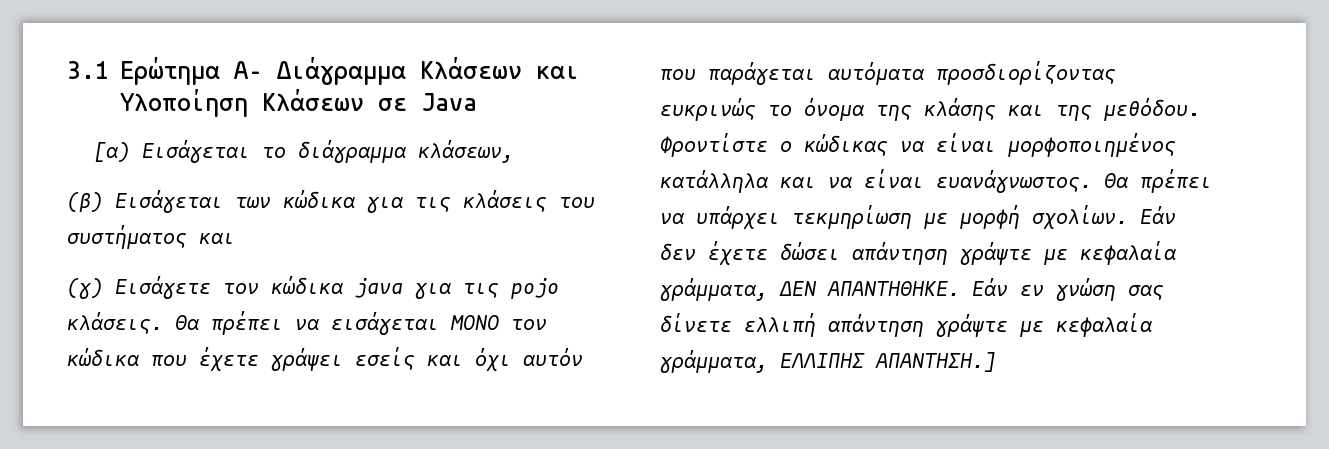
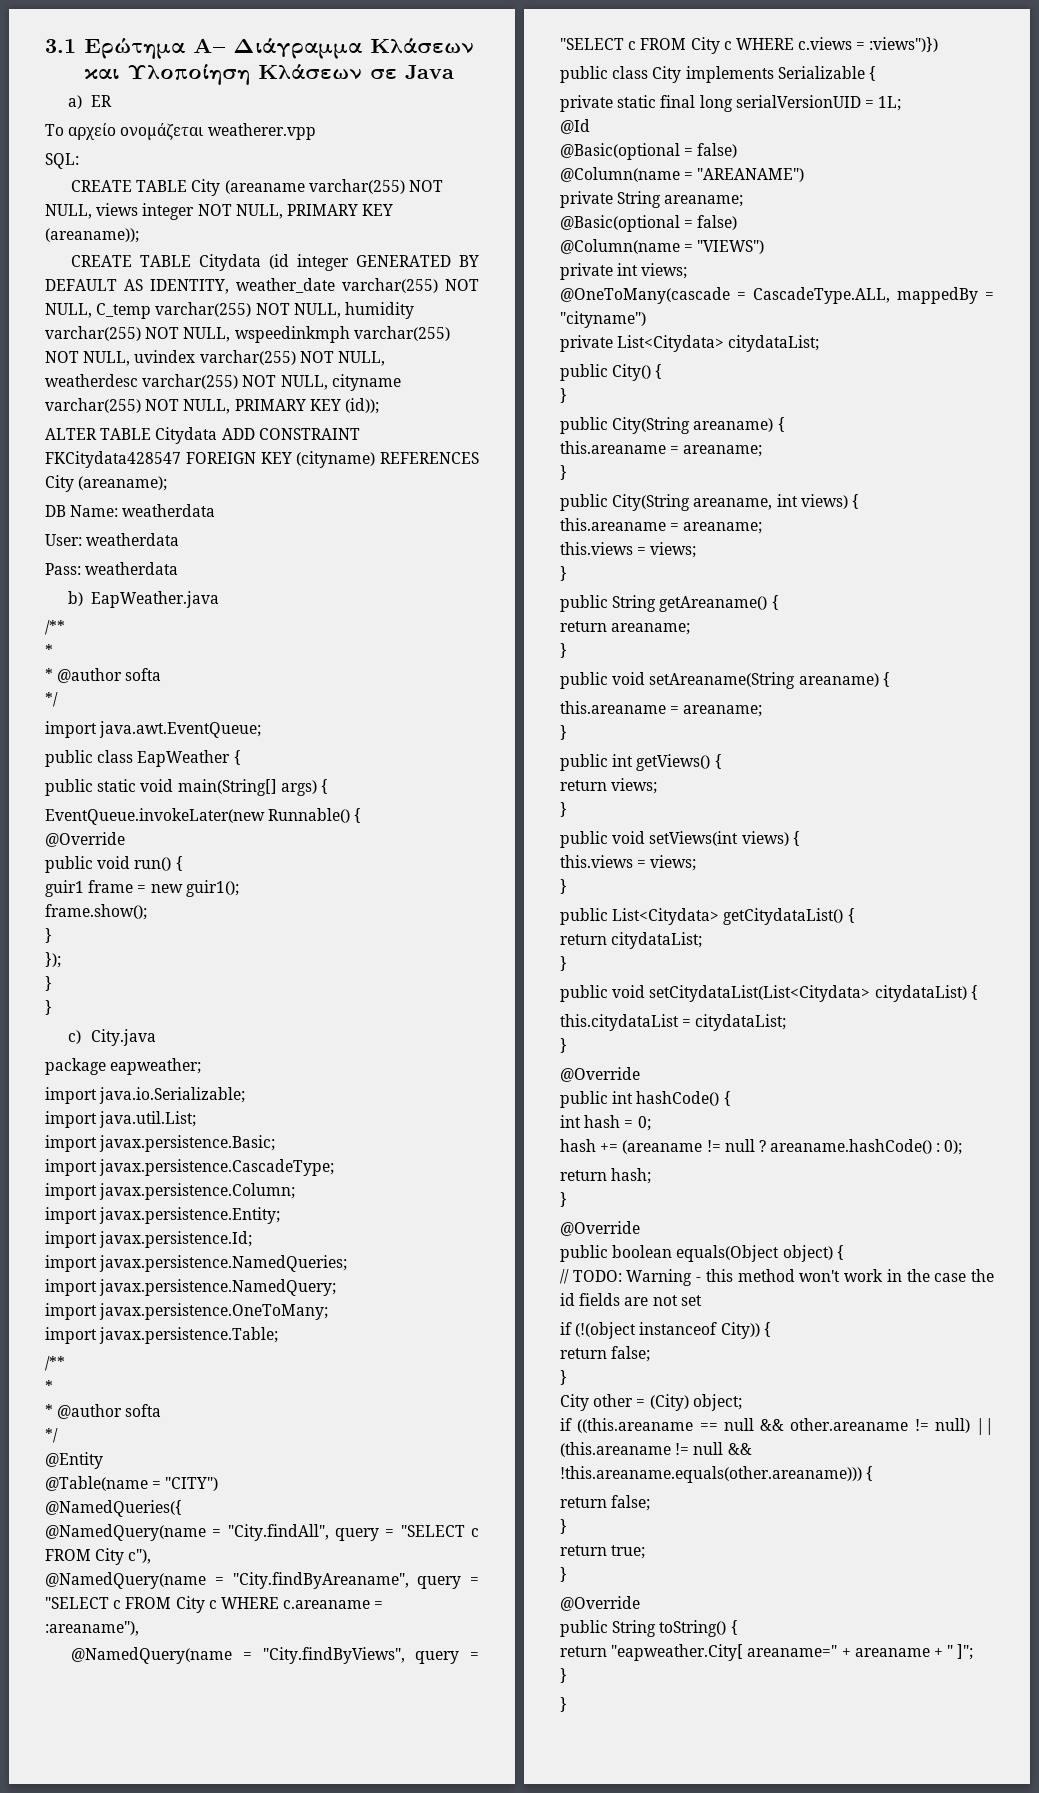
[93,140,514,163] [67,190,595,213] [67,225,235,249] [67,276,559,299] [67,311,547,335] [67,347,583,372] [660,61,1116,85] [660,98,1200,121] [660,133,1176,157] [660,169,1212,193] [660,205,1176,230] [660,241,1177,266] [660,278,1164,301] [660,313,1153,337] [660,350,996,373] [α) Εισάγεται το διάγραμμα κλάσεων, // (β) Εισάγεται των κώδικα για τις κλάσεις του συστήματος και // (γ) Εισάγετε τον κώδικα java για τις pojo κλάσεις. Θα πρέπει να εισάγεται ΜΟΝΟ τον κώδικα που έχετε γράψει εσείς και όχι αυτόν που παράγεται αυτόματα προσδιορίζοντας ευκρινώς το όνομα της κλάσης και της μεθόδου. Φροντίστε ο κώδικας να είναι μορφοποιημένος κατάλληλα και να είναι ευανάγνωστος. Θα πρέπει να υπάρχει τεκμηρίωση με μορφή σχολίων. Εάν δεν έχετε δώσει απάντηση γράψτε με κεφαλαία γράμματα, ΔΕΝ ΑΠΑΝΤΗΘΗΚΕ. Εάν εν γνώση σας δίνετε ελλιπή απάντηση γράψτε με κεφαλαία γράμματα, ΕΛΛΙΠΗΣ ΑΠΑΝΤΗΣΗ.] -> [67,95,112,109] [45,123,316,140] [45,153,79,169] [71,179,444,196] [45,203,394,220] [45,228,139,243] [71,254,479,271] [45,278,479,294] [45,302,414,319] [45,326,450,343] [45,350,385,366] [45,374,401,391] [45,398,379,414] [45,427,360,444] [45,451,479,468] [45,475,168,492] [45,504,216,517] [45,533,180,546] [45,562,179,575] [67,591,219,608] [45,620,65,635] [45,644,53,657] [45,668,162,683] [45,692,58,707] [45,721,262,738] [45,750,241,767] [45,779,328,796] [45,808,362,825] [45,832,125,847] [45,856,183,873] [45,880,239,897] [45,904,147,920] [45,928,52,943] [45,952,61,968] [45,976,52,991] [45,1000,52,1015] [67,1029,156,1046] [45,1058,202,1075] [45,1087,246,1104] [45,1111,197,1128] [45,1135,276,1152] [45,1159,335,1176] [45,1183,296,1200] [45,1207,281,1224] [45,1231,253,1248] [45,1255,348,1272] [45,1279,337,1296] [45,1303,329,1320] [45,1327,279,1344] [45,1356,65,1371] [45,1380,53,1393] [45,1404,162,1419] [45,1428,58,1443] [45,1452,103,1469] [45,1476,219,1491] [45,1500,182,1517] [45,1524,479,1541] [45,1548,152,1565] [45,1572,479,1589] [45,1596,384,1613] [45,1621,139,1636] [71,1647,479,1664] [560,37,939,54] [560,66,876,83] [560,95,902,112] [560,119,590,134] [560,143,738,160] [560,167,805,182] [560,191,744,208] [560,215,738,232] [560,239,765,254] [560,263,688,280] [560,287,994,304] [560,311,646,328] [560,335,820,352] [560,364,663,381] [560,388,567,403] [560,417,785,434] [560,441,763,457] [560,465,567,480] [560,494,859,511] [560,518,763,534] [560,542,697,558] [560,566,567,581] [560,595,779,612] [560,621,691,635] [560,643,567,658] [560,672,890,689] [560,701,763,717] [560,725,567,740] [560,754,722,771] [560,778,658,794] [560,802,567,817] [560,831,800,848] [560,855,697,871] [560,879,567,894] [560,908,855,925] [560,932,703,949] [560,956,567,971] [560,985,978,1002] [560,1014,787,1031] [560,1038,567,1053] [560,1067,640,1082] [560,1091,731,1108] [560,1115,651,1131] [560,1139,963,1155] [560,1168,652,1184] [560,1192,567,1207] [560,1221,640,1236] [560,1245,844,1262] [560,1269,994,1286] [560,1293,702,1306] [560,1322,771,1339] [560,1346,651,1362] [560,1370,567,1385] [560,1394,742,1411] [560,1418,994,1435] [560,1442,752,1457] [560,1466,874,1483] [560,1495,651,1511] [560,1519,567,1534] [560,1545,646,1559] [560,1567,567,1582] [560,1596,640,1611] [560,1620,738,1637] [560,1644,974,1661] [560,1668,567,1683] [560,1697,567,1712] a) ER // Το αρχείο ονομάζεται weatherer.vpp // SQL: // CREATE TABLE City (areaname varchar(255) NOT NULL, views integer NOT NULL, PRIMARY KEY (areaname)); // CREATE TABLE Citydata (id integer GENERATED BY DEFAULT AS IDENTITY, weather_date varchar(255) NOT NULL, C_temp varchar(255) NOT NULL, humidity varchar(255) NOT NULL, wspeedinkmph varchar(255) NOT NULL, uvindex varchar(255) NOT NULL, weatherdesc varchar(255) NOT NULL, cityname varchar(255) NOT NULL, PRIMARY KEY (id)); // ALTER TABLE Citydata ADD CONSTRAINT FKCitydata428547 FOREIGN KEY (cityname) REFERENCES City (areaname); // DB Name: weatherdata // User: weatherdata // Pass: weatherdata // b) EapWeather.java // /** // * // * @author softa // */ // import java.awt.EventQueue; // public class EapWeather { // public static void main(String[] args) { // EventQueue.invokeLater(new Runnable() { // @Override // public void run() { // guir1 frame = new guir1(); // frame.show(); // } // }); // } // } // c) City.java // package eapweather; // import java.io.Serializable; // import java.util.List; // import javax.persistence.Basic; // import javax.persistence.CascadeType; // import javax.persistence.Column; // import javax.persistence.Entity; // import javax.persistence.Id; // import javax.persistence.NamedQueries; // import javax.persistence.NamedQuery; // import javax.persistence.OneToMany; // import javax.persistence.Table; // /** // * // * @author softa // */ // @Entity // @Table(name = "CITY") // @NamedQueries({ // @NamedQuery(name = "City.findAll", query = "SELECT c FROM City c"), // @NamedQuery(name = "City.findByAreaname", query = "SELECT c FROM City c WHERE c.areaname = :areaname"), // @NamedQuery(name = "City.findByViews", query = "SELECT c FROM City c WHERE c.views = :views")}) // public class City implements Serializable { // private static final long serialVersionUID = 1L; // @Id // @Basic(optional = false) // @Column(name = "AREANAME") // private String areaname; // @Basic(optional = false) // @Column(name = "VIEWS") // private int views; // @OneToMany(cascade = CascadeType.ALL, mappedBy = "cityname") // private List<Citydata> citydataList; // public City() { // } // public City(String areaname) { // this.areaname = areaname; // } // public City(String areaname, int views) { // this.areaname = areaname; // this.views = views; // } // public String getAreaname() { // return areaname; // } // public void setAreaname(String areaname) { // this.areaname = areaname; // } // public int getViews() { // return views; // } // public void setViews(int views) { // this.views = views; // } // public List<Citydata> getCitydataList() { // return citydataList; // } // public void setCitydataList(List<Citydata> citydataList) { // this.citydataList = citydataList; // } // @Override // public int hashCode() { // int hash = 0; // hash += (areaname != null ? areaname.hashCode() : 0); // return hash; // } // @Override // public boolean equals(Object object) { // // TODO: Warning - this method won't work in the case the id fields are not set // if (!(object instanceof City)) { // return false; // } // City other = (City) object; // if ((this.areaname == null && other.areaname != null) || (this.areaname != null && !this.areaname.equals(other.areaname))) { // return false; // } // return true; // } // @Override // public String toString() { // return "eapweather.City[ areaname=" + areaname + " ]"; // } // }

